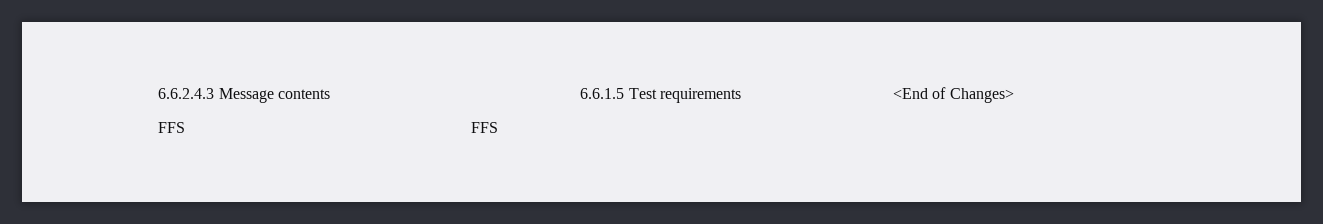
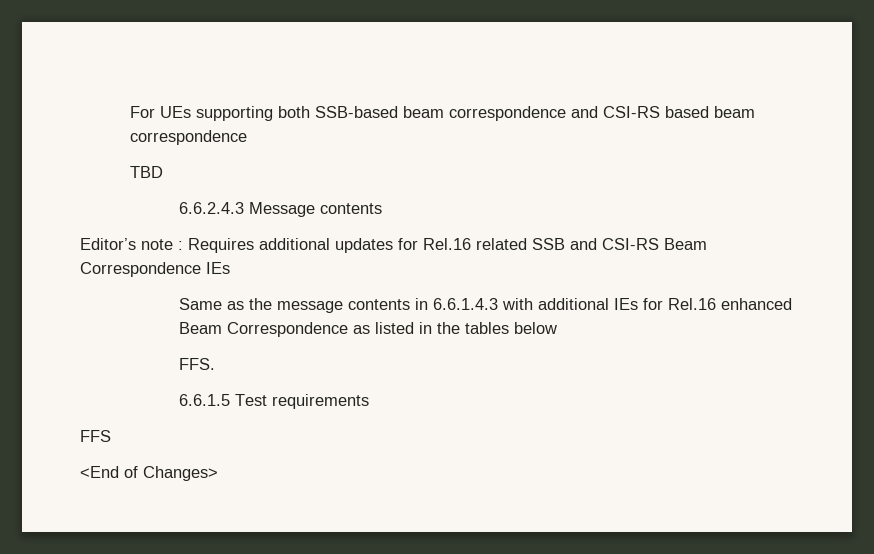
[158,88,330,103] [158,122,186,133] 6.6.2.4.3 Message contents // FFS -> [129,106,755,121] [129,130,247,145] [129,166,163,178] [179,202,383,217] [80,238,707,253] [80,262,230,277] [179,298,793,313] [179,322,558,337] [179,358,216,370] For UEs supporting both SSB-based beam correspondence and CSI-RS based beam correspondence // TBD // 6.6.2.4.3 Message contents // Editor’s note : Requires additional updates for Rel.16 related SSB and CSI-RS Beam Correspondence IEs // Same as the message contents in 6.6.1.4.3 with additional IEs for Rel.16 enhanced Beam Correspondence as listed in the tables below // FFS.

